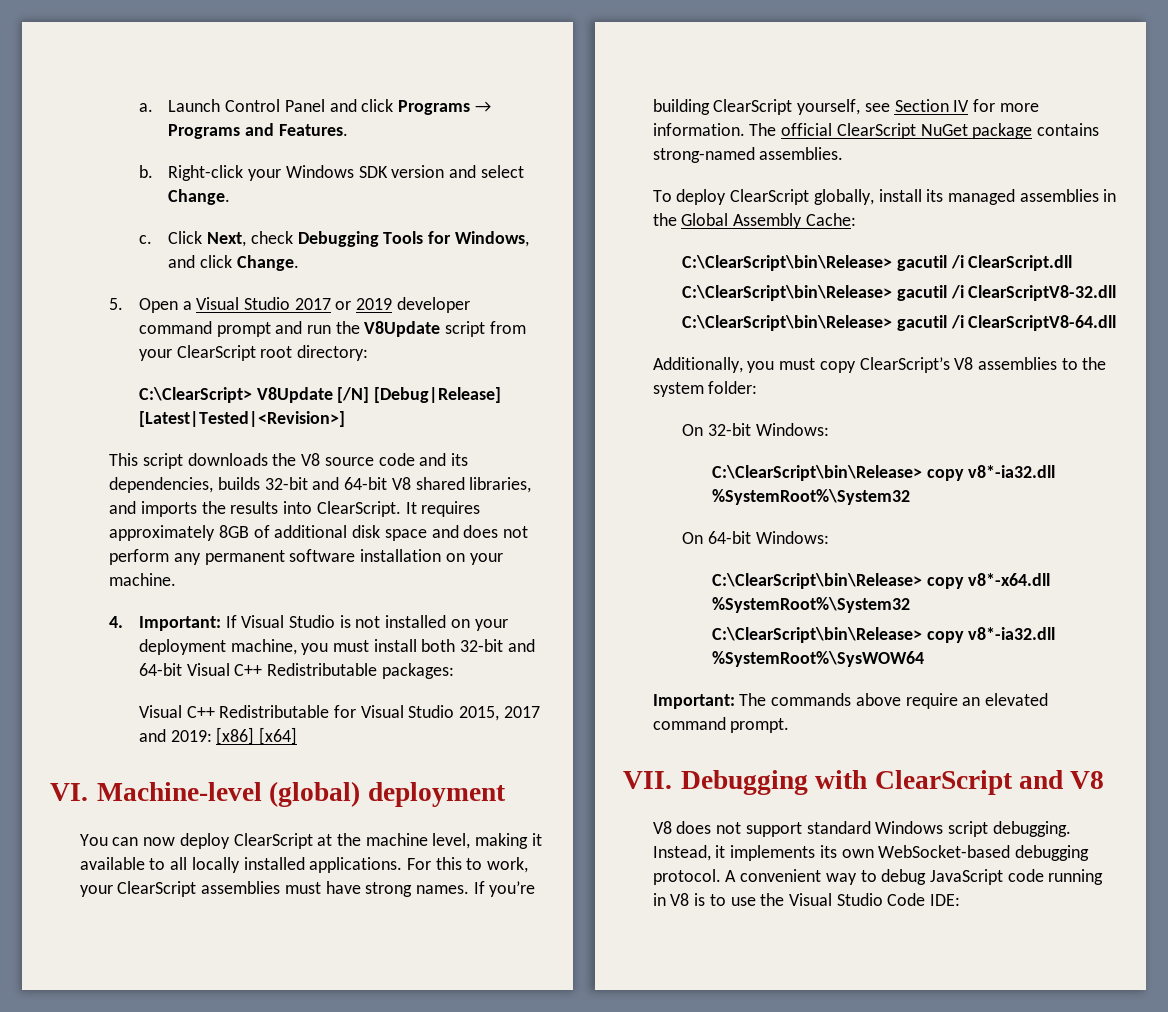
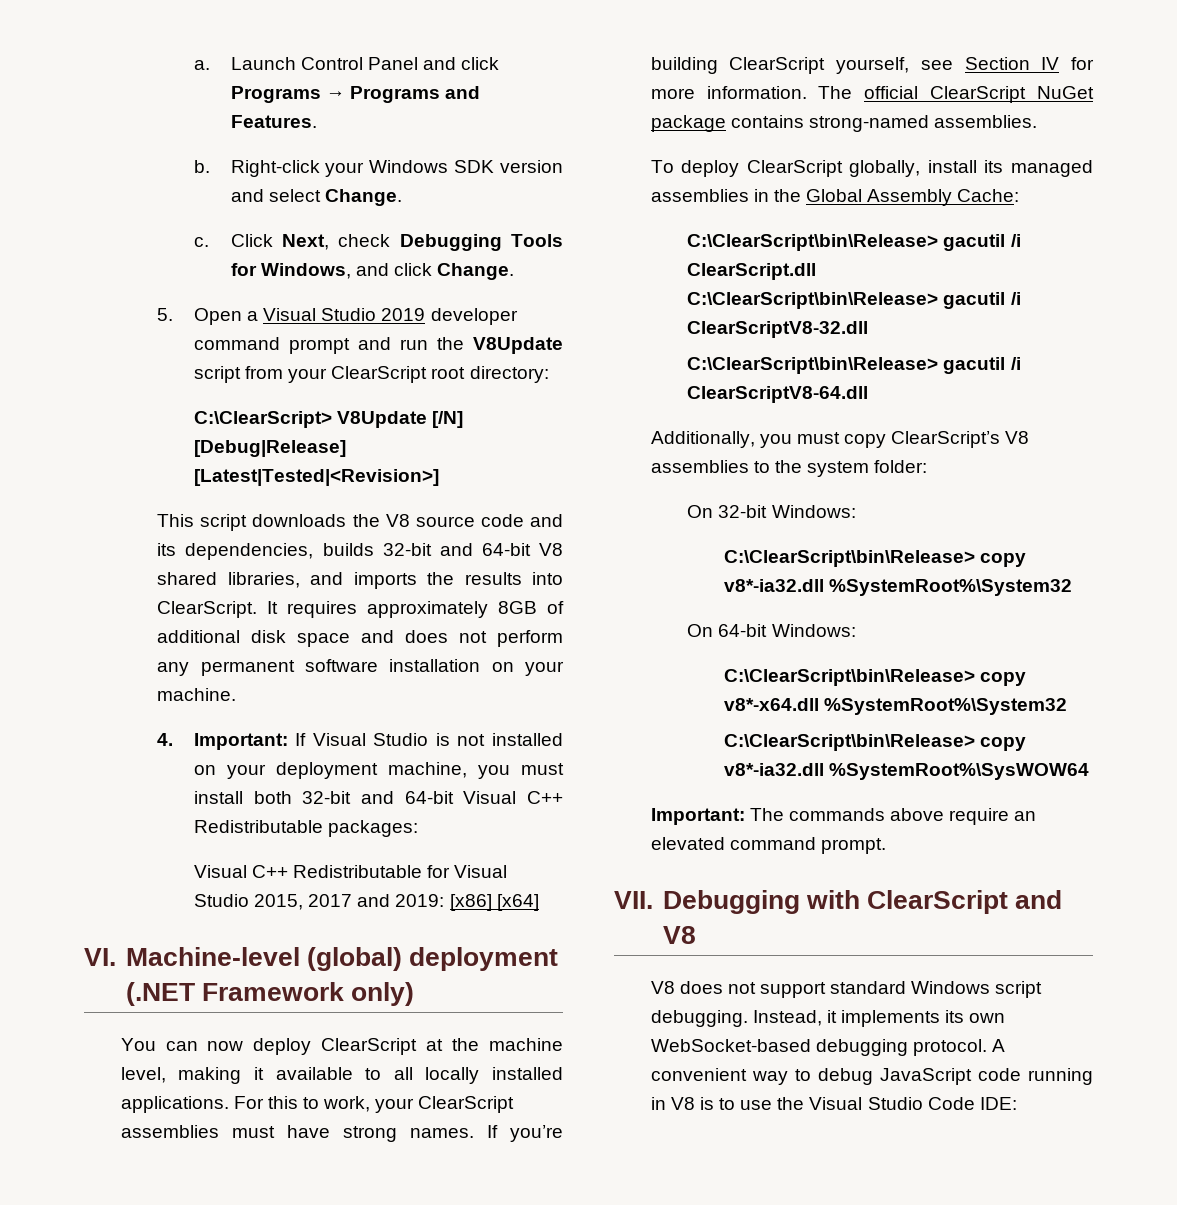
[294,298,352,310] 2017 or -> (377, 314) none
(506, 794) none -> [125,982,414,1006] (.NET Framework only)

